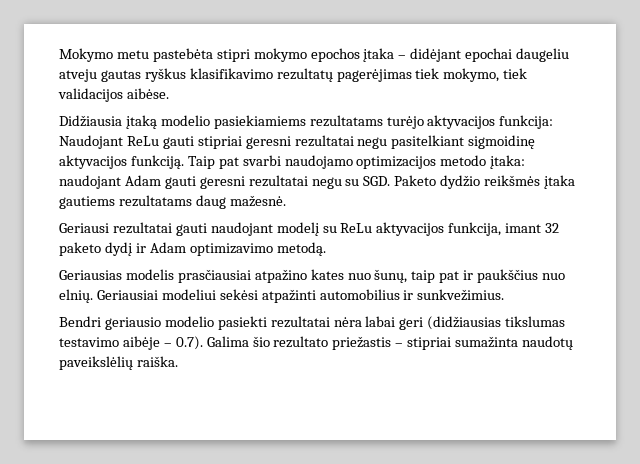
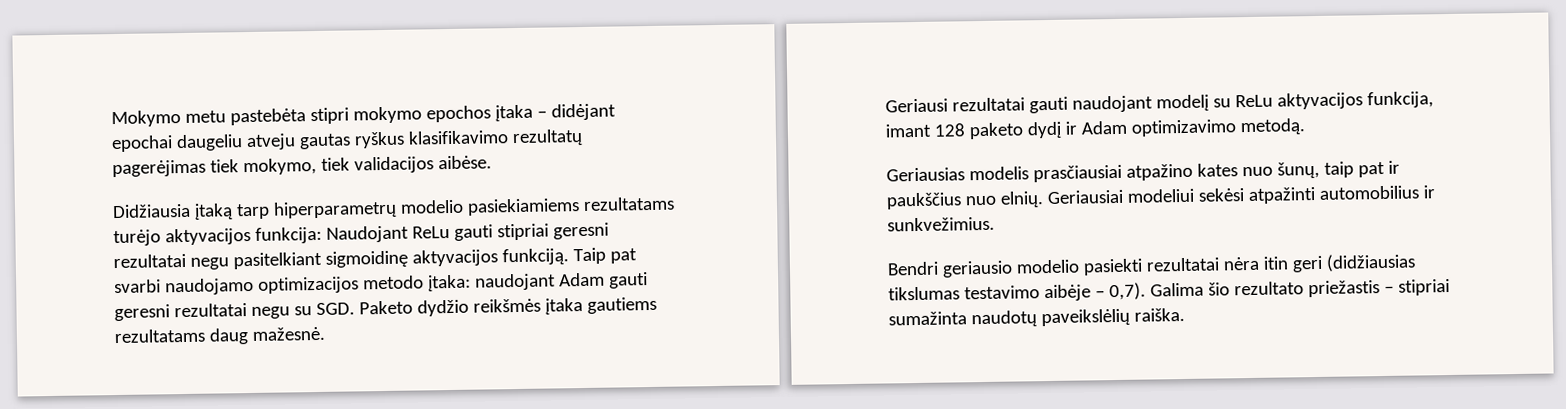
(157, 122) none -> [235,200,397,220] tarp hiperparametrų
[545,223,560,233] 32 -> [933,123,965,137] 128
[365,316,396,327] labai -> [1262,256,1289,270] itin
[175,336,203,350] 0.7). -> [1108,282,1146,301] 0,7).

